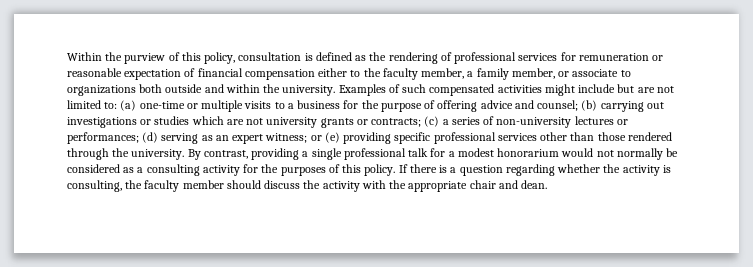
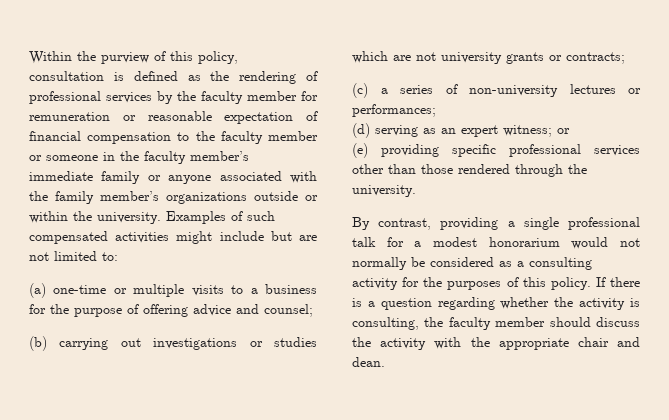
(558, 57) none -> [157,91,297,104] by the faculty member
[318,68,348,77] either -> (172, 138) none
[421,68,631,80] [67,84,224,96] member, a family member, or associate to organizations both outside and -> [267,131,318,141] [29,151,249,164] [29,171,317,184] [29,191,318,204] member or someone in the faculty member’s immediate family or anyone associated with the family member’s organizations outside or
(118, 105) none -> (118, 256) //
(579, 105) none -> (313, 310) //
(422, 122) none -> (625, 58) //
(139, 138) none -> (436, 110) //
(322, 138) none -> (570, 131) //
(185, 154) none -> (416, 191) //

